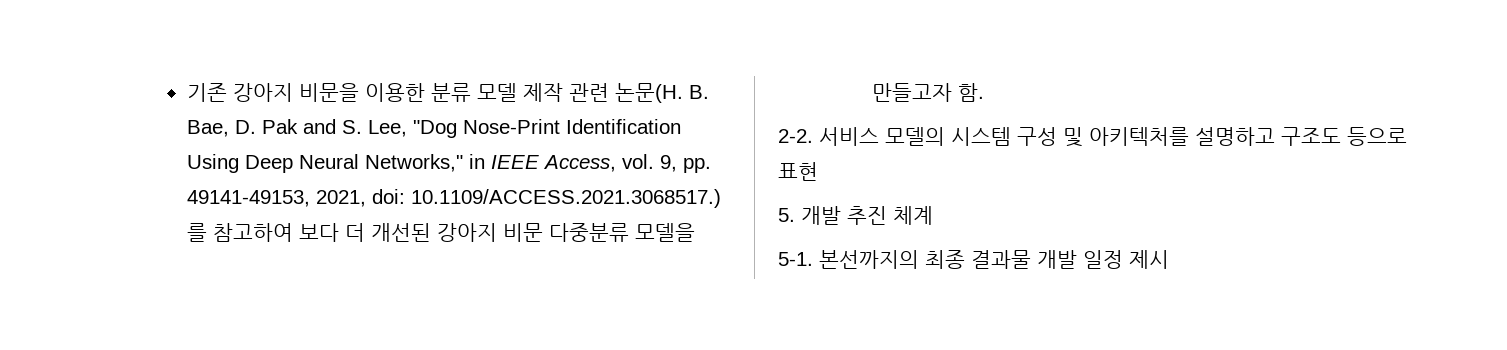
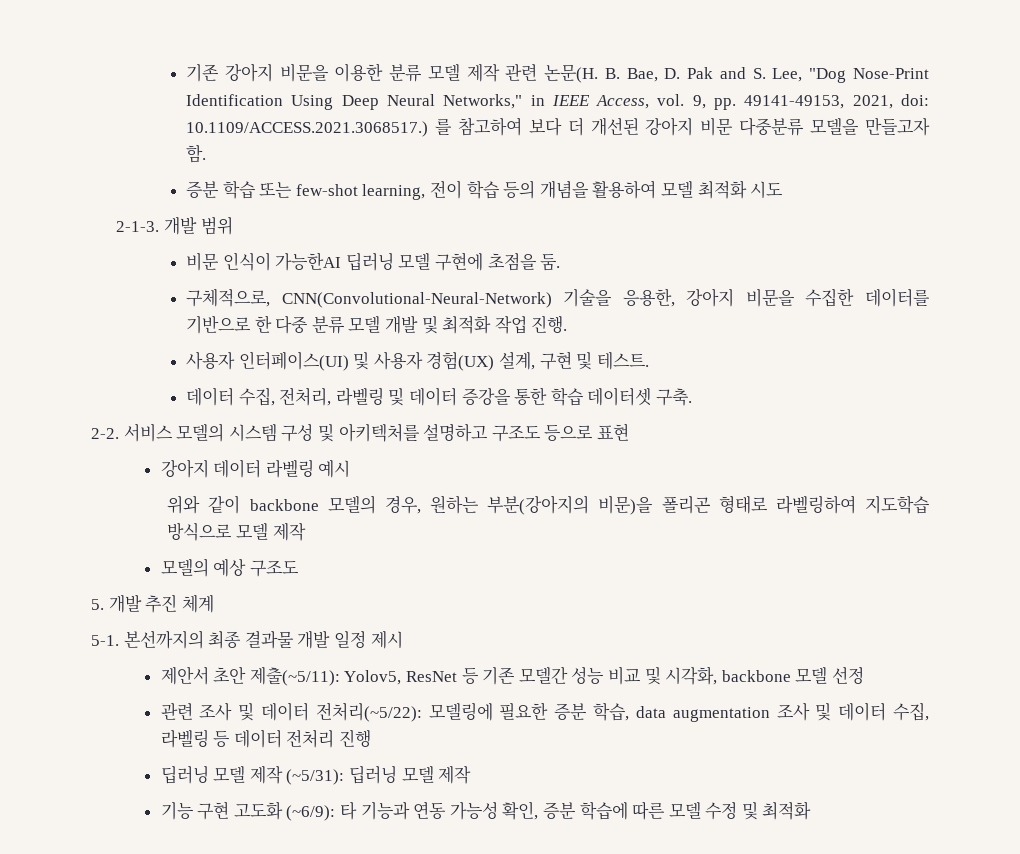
(984, 92) none -> [186,180,784,200] [116,216,233,235] [186,252,561,271] [186,288,930,308] [186,315,568,334] [186,351,649,371] [186,387,692,406] // 증분 학습 또는 few-shot learning, 전이 학습 등의 개념을 활용하여 모델 최적화 시도 // 2-1-3. 개발 범위 // 비문 인식이 가능한AI 딥러닝 모델 구현에 초점을 둠. // 구체적으로, CNN(Convolutional-Neural-Network) 기술을 응용한, 강아지 비문을 수집한 데이터를 기반으로 한 다중 분류 모델 개발 및 최적화 작업 진행. // 사용자 인터페이스(UI) 및 사용자 경험(UX) 설계, 구현 및 테스트. // 데이터 수집, 전처리, 라벨링 및 데이터 증강을 통한 학습 데이터셋 구축.
(818, 171) none -> [160,459,351,478] [167,495,931,515] [167,522,306,541] [160,558,299,577] // 강아지 데이터 라벨링 예시 // 위와 같이 backbone 모델의 경우, 원하는 부분(강아지의 비문)을 폴리곤 형태로 라벨링하여 지도학습 방식으로 모델 제작 // 모델의 예상 구조도
(1169, 259) none -> [160,666,864,686] [160,702,930,722] [160,729,371,748] [160,765,472,785] [160,801,812,821] // 제안서 초안 제출(~5/11): Yolov5, ResNet 등 기존 모델간 성능 비교 및 시각화, backbone 모델 선정 // 관련 조사 및 데이터 전처리(~5/22): 모델링에 필요한 증분 학습, data augmentation 조사 및 데이터 수집, 라벨링 등 데이터 전처리 진행 // 딥러닝 모델 제작 (~5/31): 딥러닝 모델 제작 // 기능 구현 고도화 (~6/9): 타 기능과 연동 가능성 확인, 증분 학습에 따른 모델 수정 및 최적화

